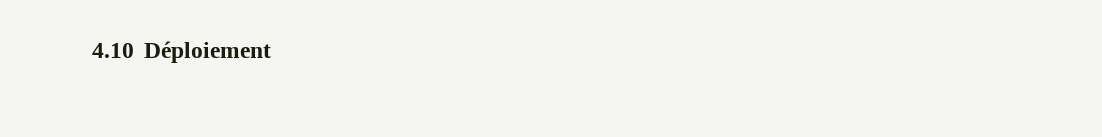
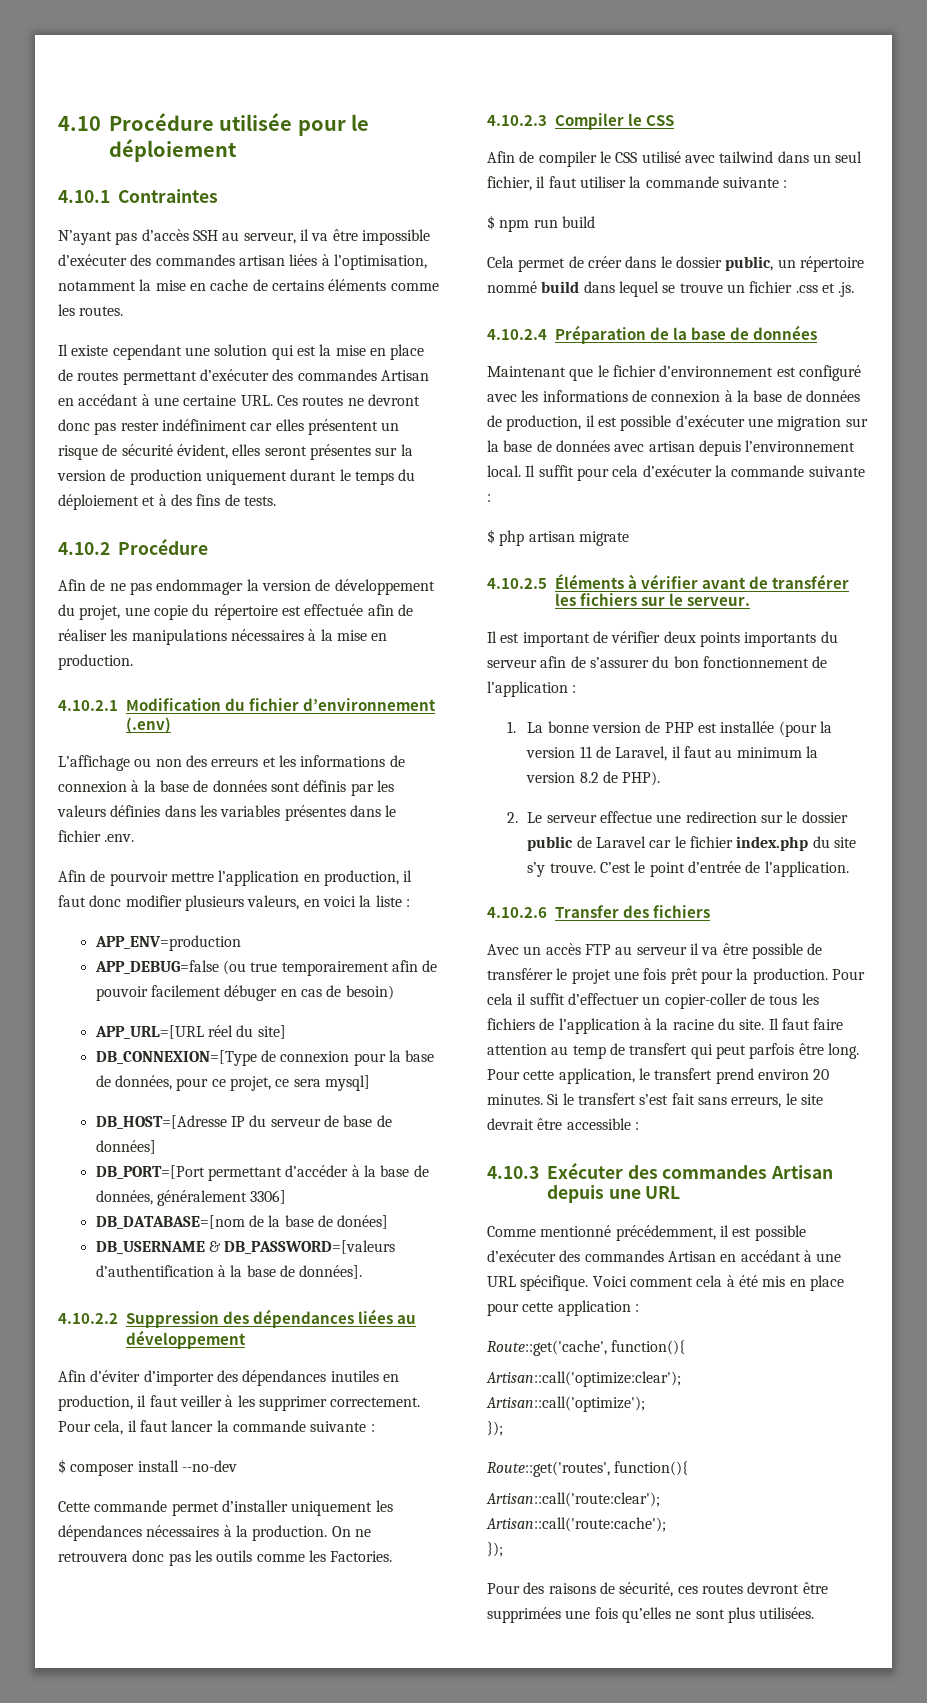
[144,41,271,63] Déploiement -> [109,113,370,136] [109,139,237,162] [58,189,218,203] [58,229,430,245] [58,254,427,270] [58,279,439,291] [58,304,124,316] [58,344,425,360] [58,369,429,385] [58,394,420,406] [58,419,400,435] [58,444,413,460] [57,469,416,485] [58,494,276,510] [58,538,208,555] [58,579,435,595] [58,604,413,620] [58,629,388,645] [58,654,133,670] [58,698,437,711] [126,717,171,733] [58,755,405,771] [58,780,394,796] [57,805,397,821] [58,830,135,842] [58,870,413,886] [58,895,410,911] [94,935,241,951] [94,960,438,976] [95,985,394,1001] [94,1025,286,1039] [95,1050,435,1066] [95,1075,371,1091] [95,1115,392,1129] [95,1140,156,1154] [95,1165,429,1181] [95,1190,287,1206] [95,1215,389,1229] [95,1240,396,1254] [95,1265,363,1279] [58,1309,417,1328] [126,1330,246,1349] [58,1370,399,1386] [58,1395,421,1411] [58,1420,375,1435] [58,1459,237,1476] [58,1500,393,1516] [58,1525,371,1541] [58,1550,393,1566] [487,113,675,130] [487,151,863,167] [487,176,788,191] [487,215,595,232] [487,256,864,272] [487,281,855,297] [487,325,818,344] [487,365,861,381] [487,390,860,402] [487,415,868,431] [487,440,856,456] [487,465,865,481] [487,494,491,502] [487,529,629,546] [487,574,850,589] [555,593,751,606] [487,631,838,647] [487,656,828,668] [487,681,577,697] [507,721,832,737] [526,746,818,761] [526,771,661,786] [507,811,848,823] [527,836,856,851] [527,861,849,877] [487,905,711,918] [487,943,823,959] [487,968,865,984] [487,993,819,1009] [487,1018,844,1034] [487,1043,859,1059] [487,1068,830,1084] [487,1093,823,1108] [487,1118,639,1130] [487,1162,834,1179] [547,1185,681,1203] [487,1225,806,1241] [487,1250,842,1262] [487,1275,844,1291] [487,1300,639,1316] [487,1340,686,1356] [486,1371,681,1387] [486,1396,645,1412] [487,1421,503,1436] [487,1461,689,1477] [486,1492,660,1507] [486,1517,666,1532] [487,1542,503,1557] [487,1582,828,1597] [487,1607,815,1623] Procédure utilisée pour le déploiement // 4.10.1 Contraintes // N’ayant pas d’accès SSH au serveur, il va être impossible d’exécuter des commandes artisan liées à l’optimisation, notamment la mise en cache de certains éléments comme les routes. // Il existe cependant une solution qui est la mise en place de routes permettant d’exécuter des commandes Artisan en accédant à une certaine URL. Ces routes ne devront donc pas rester indéfiniment car elles présentent un risque de sécurité évident, elles seront présentes sur la version de production uniquement durant le temps du déploiement et à des fins de tests. // 4.10.2 Procédure // Afin de ne pas endommager la version de développement du projet, une copie du répertoire est effectuée afin de réaliser les manipulations nécessaires à la mise en production. // 4.10.2.1 Modification du fichier d’environnement (.env) // L’affichage ou non des erreurs et les informations de connexion à la base de données sont définis par les valeurs définies dans les variables présentes dans le fichier .env. // Afin de pourvoir mettre l’application en production, il faut donc modifier plusieurs valeurs, en voici la liste : // APP_ENV=production // APP_DEBUG=false (ou true temporairement afin de pouvoir facilement débuger en cas de besoin) // APP_URL=[URL réel du site] // DB_CONNEXION=[Type de connexion pour la base de données, pour ce projet, ce sera mysql] // DB_HOST=[Adresse IP du serveur de base de données] // DB_PORT=[Port permettant d’accéder à la base de données, généralement 3306] // DB_DATABASE=[nom de la base de donées] // DB_USERNAME & DB_PASSWORD=[valeurs d’authentification à la base de données]. // 4.10.2.2 Suppression des dépendances liées au développement // Afin d’éviter d’importer des dépendances inutiles en production, il faut veiller à les supprimer correctement. Pour cela, il faut lancer la commande suivante : // $ composer install --no-dev // Cette commande permet d’installer uniquement les dépendances nécessaires à la production. On ne retrouvera donc pas les outils comme les Factories. // 4.10.2.3 Compiler le CSS // Afin de compiler le CSS utilisé avec tailwind dans un seul fichier, il faut utiliser la commande suivante : // $ npm run build // Cela permet de créer dans le dossier public, un répertoire nommé build dans lequel se trouve un fichier .css et .js. // 4.10.2.4 Préparation de la base de données // Maintenant que le fichier d’environnement est configuré avec les informations de connexion à la base de données de production, il est possible d’exécuter une migration sur la base de données avec artisan depuis l’environnement local. Il suffit pour cela d’exécuter la commande suivante : // $ php artisan migrate // 4.10.2.5 Éléments à vérifier avant de transférer les fichiers sur le serveur. // Il est important de vérifier deux points importants du serveur afin de s’assurer du bon fonctionnement de l’application : // 1. La bonne version de PHP est installée (pour la version 11 de Laravel, il faut au minimum la version 8.2 de PHP). // 2. Le serveur effectue une redirection sur le dossier public de Laravel car le fichier index.php du site s’y trouve. C’est le point d’entrée de l’application. // 4.10.2.6 Transfer des fichiers // Avec un accès FTP au serveur il va être possible de transférer le projet une fois prêt pour la production. Pour cela il suffit d’effectuer un copier-coller de tous les fichiers de l’application à la racine du site. Il faut faire attention au temp de transfert qui peut parfois être long. Pour cette application, le transfert prend environ 20 minutes. Si le transfert s’est fait sans erreurs, le site devrait être accessible : // 4.10.3 Exécuter des commandes Artisan depuis une URL // Comme mentionné précédemment, il est possible d’exécuter des commandes Artisan en accédant à une URL spécifique. Voici comment cela à été mis en place pour cette application : // Route::get('cache', function(){ // Artisan::call('optimize:clear'); // Artisan::call('optimize'); // }); // Route::get('routes', function(){ // Artisan::call('route:clear'); // Artisan::call('route:cache'); // }); // Pour des raisons de sécurité, ces routes devront être supprimées une fois qu’elles ne sont plus utilisées.

